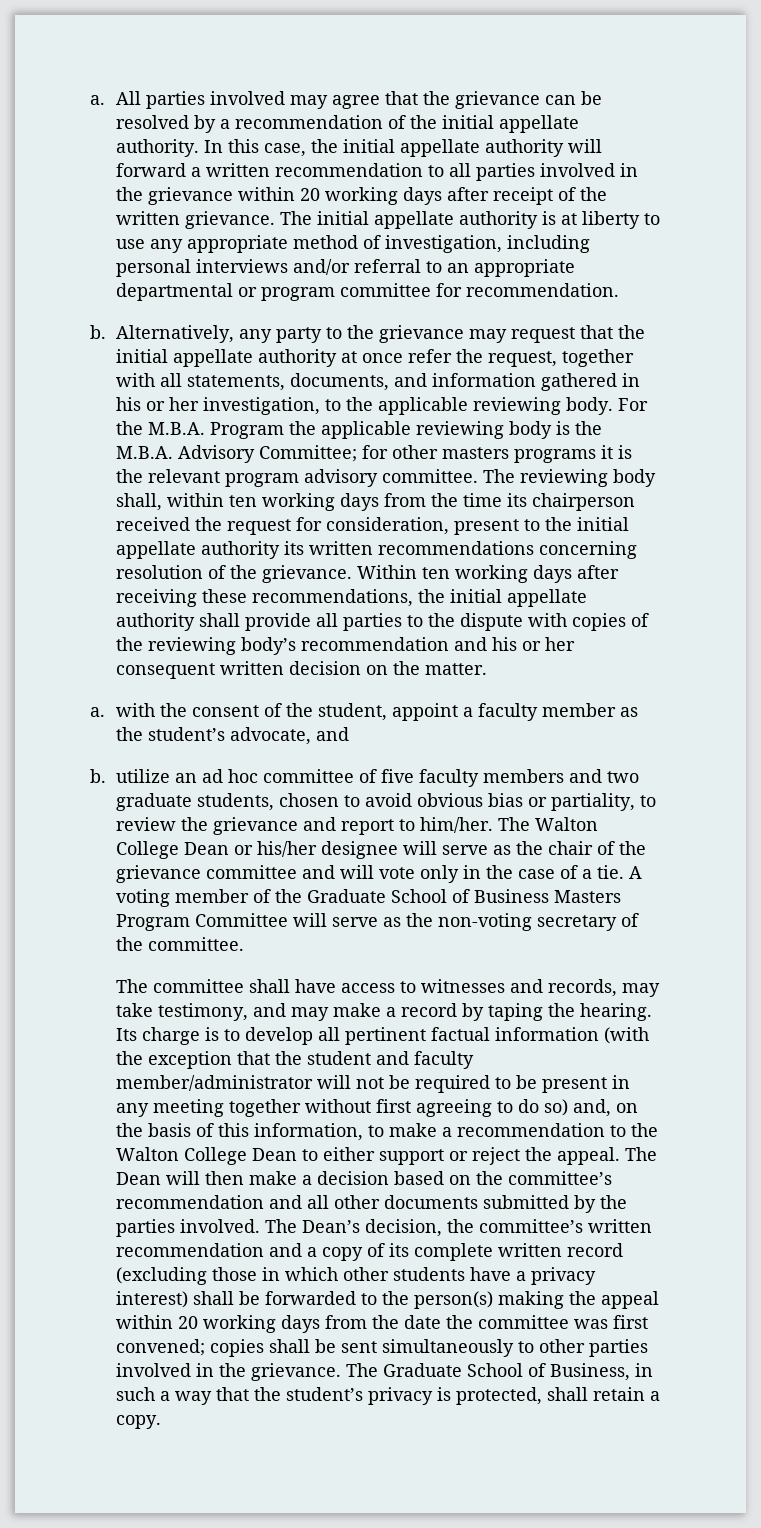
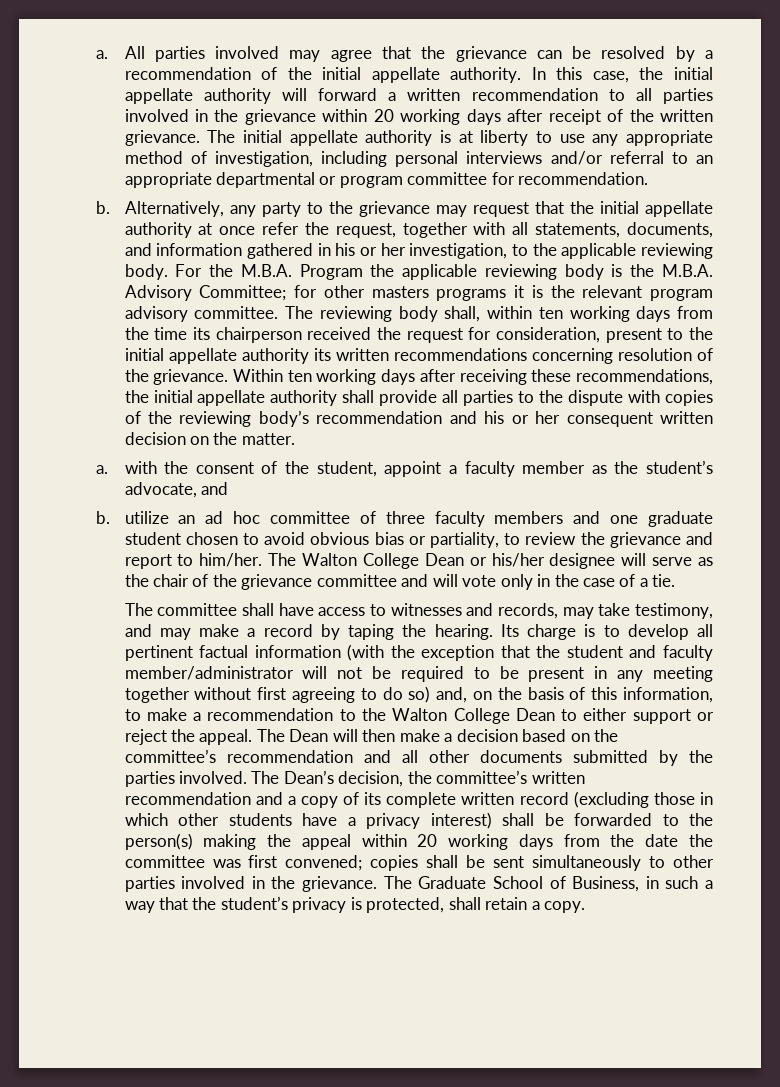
[380,769,414,783] five -> [385,511,425,524] three
[606,771,639,783] [115,793,274,811] two graduate students, -> [610,511,714,527] [124,532,181,545] one graduate student
[628,866,642,879] [115,889,621,907] [115,913,639,931] [115,937,244,951] A voting member of the Graduate School of Business Masters Program Committee will serve as the non-voting secretary of the committee. -> (676, 580) none

